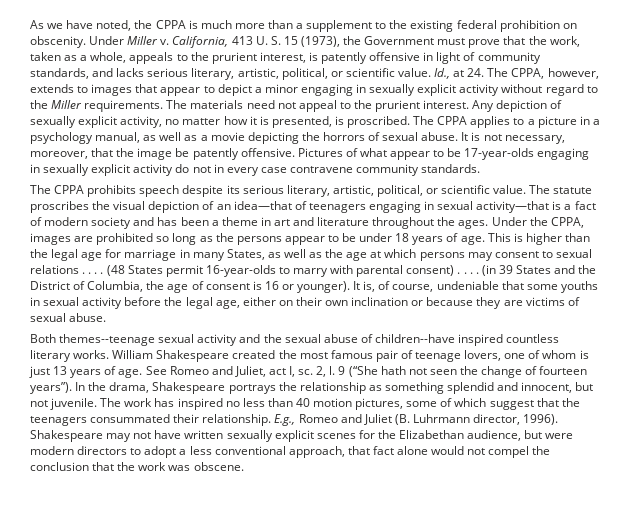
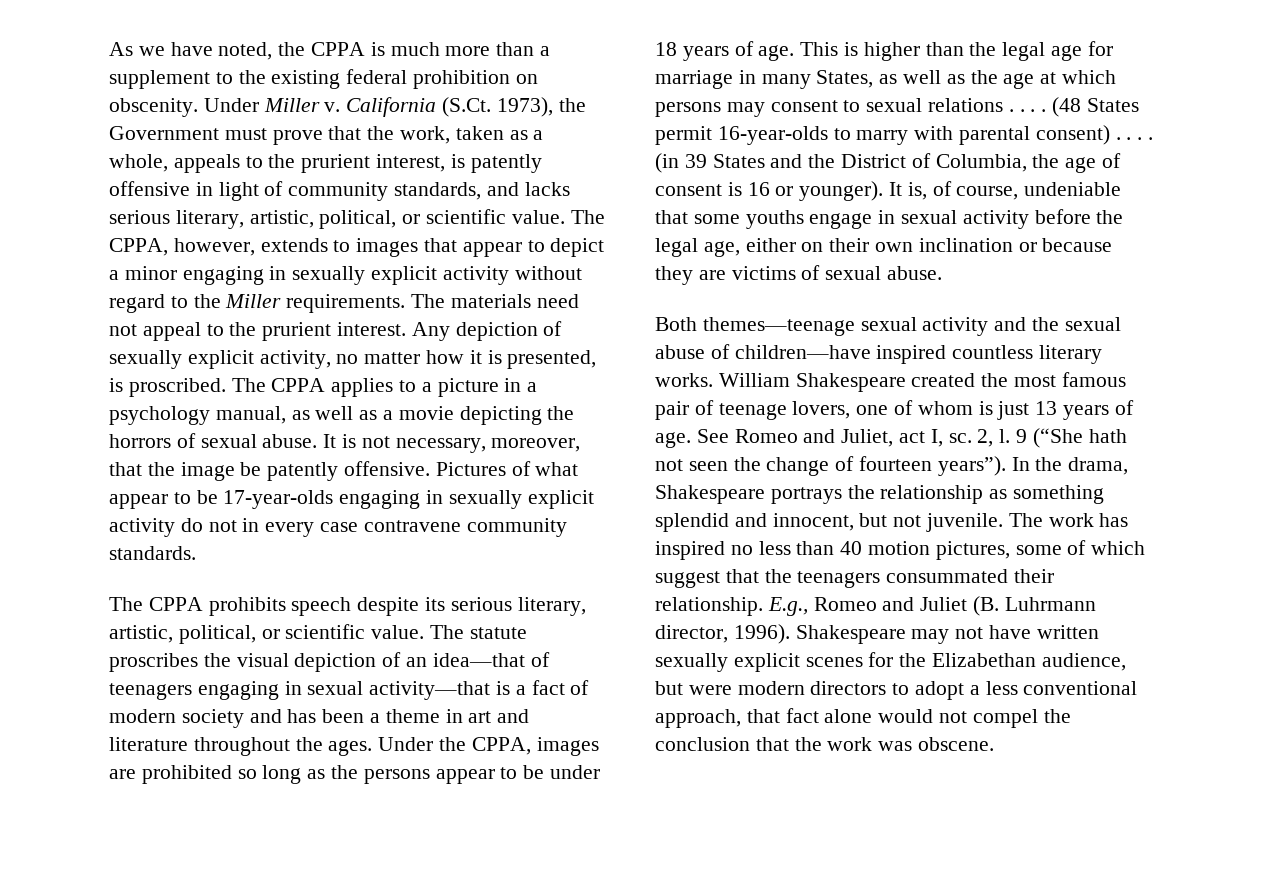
[172,36,340,48] California, 413 U. S. 15 (1973), -> [346,97,553,117] California (S.Ct. 1973),
[434,68,485,79] Id., at 24. -> (565, 217) none
(598, 287) none -> [809,213,873,229] engage
[59,334,156,346] themes--teenage -> [702,317,855,336] themes—teenage
[374,334,455,343] children--have -> [734,345,871,359] children—have

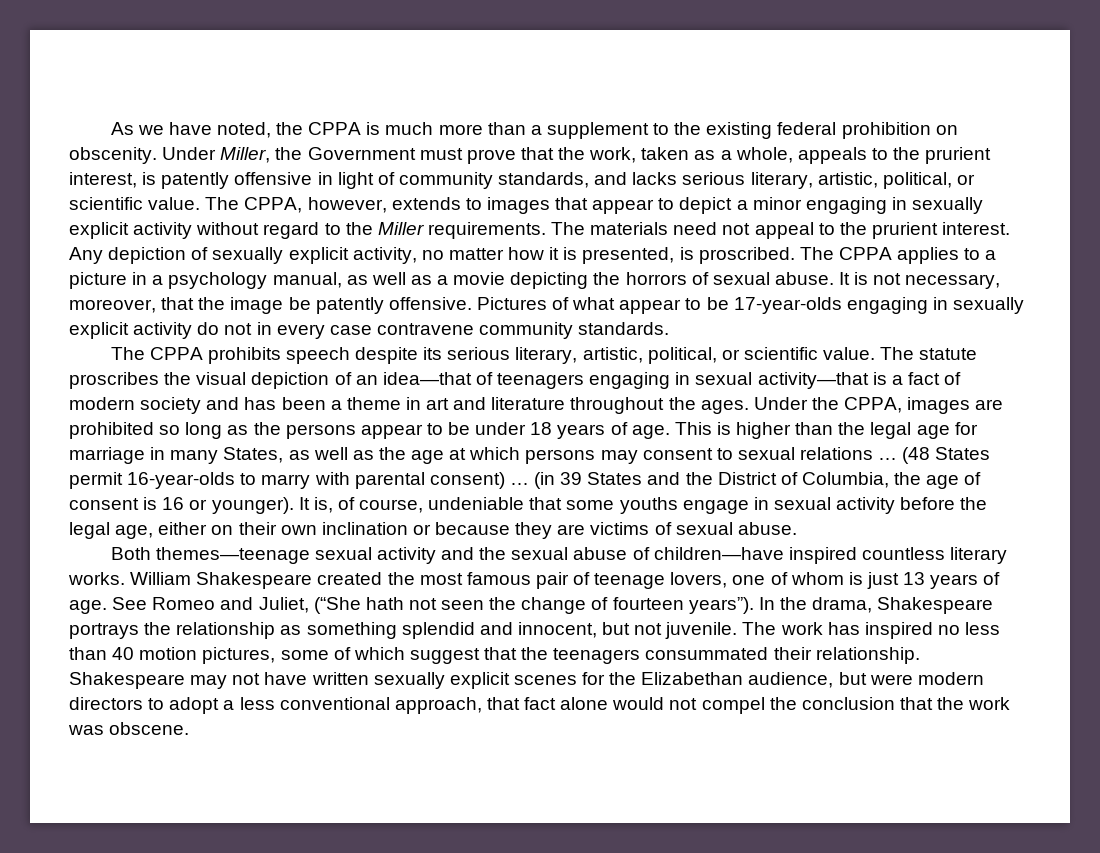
[263,97,553,117] Miller v. California (S.Ct. 1973), -> [220,147,271,163] Miller,
[1008,109,1047,112] . . . . -> [878,458,898,460] …
[1115,137,1154,140] . . . . -> [509,483,529,485] …
[899,429,1028,447] act I, sc. 2, l. 9 -> (309, 605) none
[767,596,1096,616] [655,624,790,644] E.g., Romeo and Juliet (B. Luhrmann director, 1996). -> (920, 655) none

